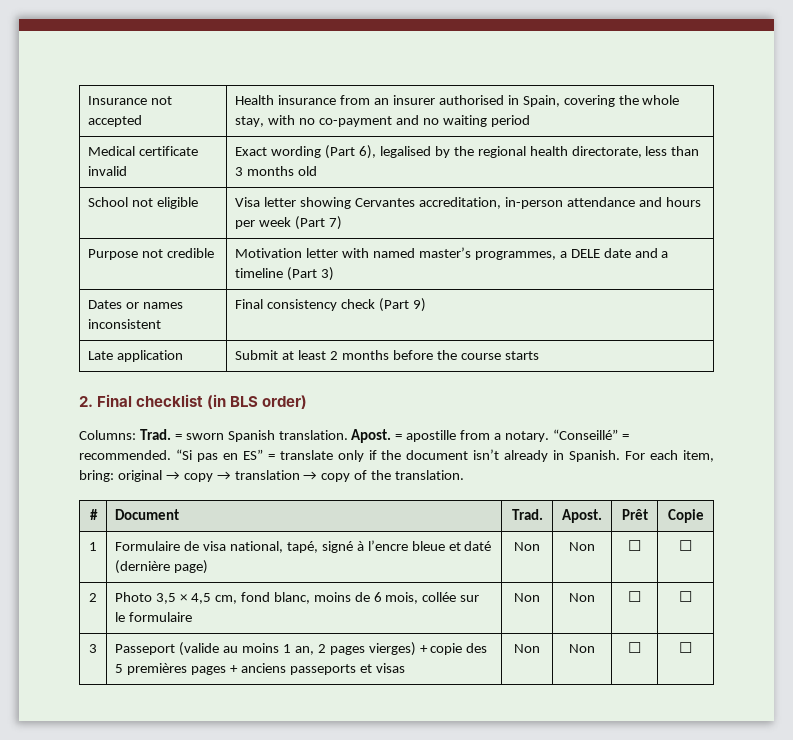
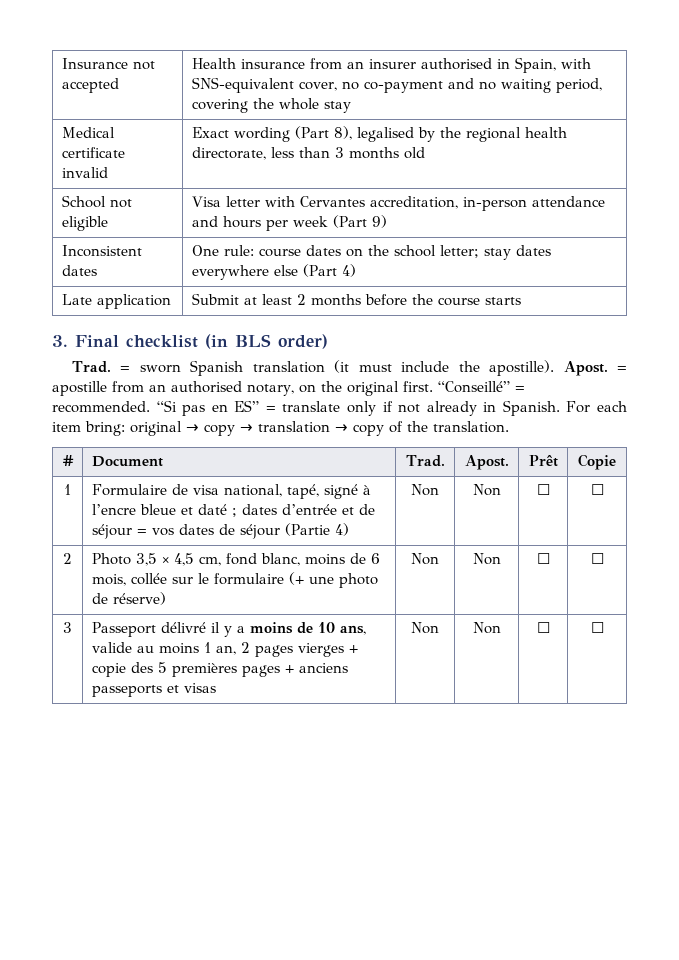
[563,95,680,107] [235,115,296,127] covering the whole stay, with -> [560,58,591,69] [191,77,337,93] with SNS-equivalent cover,
[490,115,530,127] period -> [555,78,602,93] [191,98,351,113] period, covering the whole stay
[359,145,377,159] 6), -> [333,126,352,140] 8),
[300,197,352,209] showing -> [264,196,295,207] with
[329,216,343,230] [88,248,215,260] [235,247,669,260] [235,267,335,281] [88,300,184,309] [88,319,162,329] [235,298,426,312] 7) // Purpose not credible | Motivation letter with named master’s programmes, a DELE date and a timeline (Part 3) // Dates or names inconsistent | Final consistency check (Part 9) -> [371,215,387,228] [61,245,142,257] [61,265,97,276] [191,245,551,260] [191,264,356,280] 9) // Inconsistent dates | One rule: course dates on the school letter; stay dates everywhere else (Part 4)
[79,396,93,407] 2. -> [52,335,68,347] 3.
[79,430,136,440] Columns: -> (328, 341) none
[278,429,550,443] translation. Apost. = apostille from a notary. -> [252,360,628,376] [52,381,433,396] translation (it must include the apostille). Apost. = apostille from an authorised notary, on the original first.
[381,449,500,460] the document isn’t -> [398,404,421,413] not
[683,450,715,462] item, -> [52,422,81,432] item
[115,560,209,574] (dernière page) -> [231,504,375,517] [91,523,349,539] ; dates d’entrée et de séjour = vos dates de séjour (Partie 4)
(193, 617) none -> [288,572,378,588] [91,592,166,605] (+ une photo de réserve)
[179,642,220,656] (valide -> [160,622,366,637] [91,642,132,653] délivré il y a moins de 10 ans, valide
[368,642,416,656] vierges) -> [297,643,344,657] vierges

